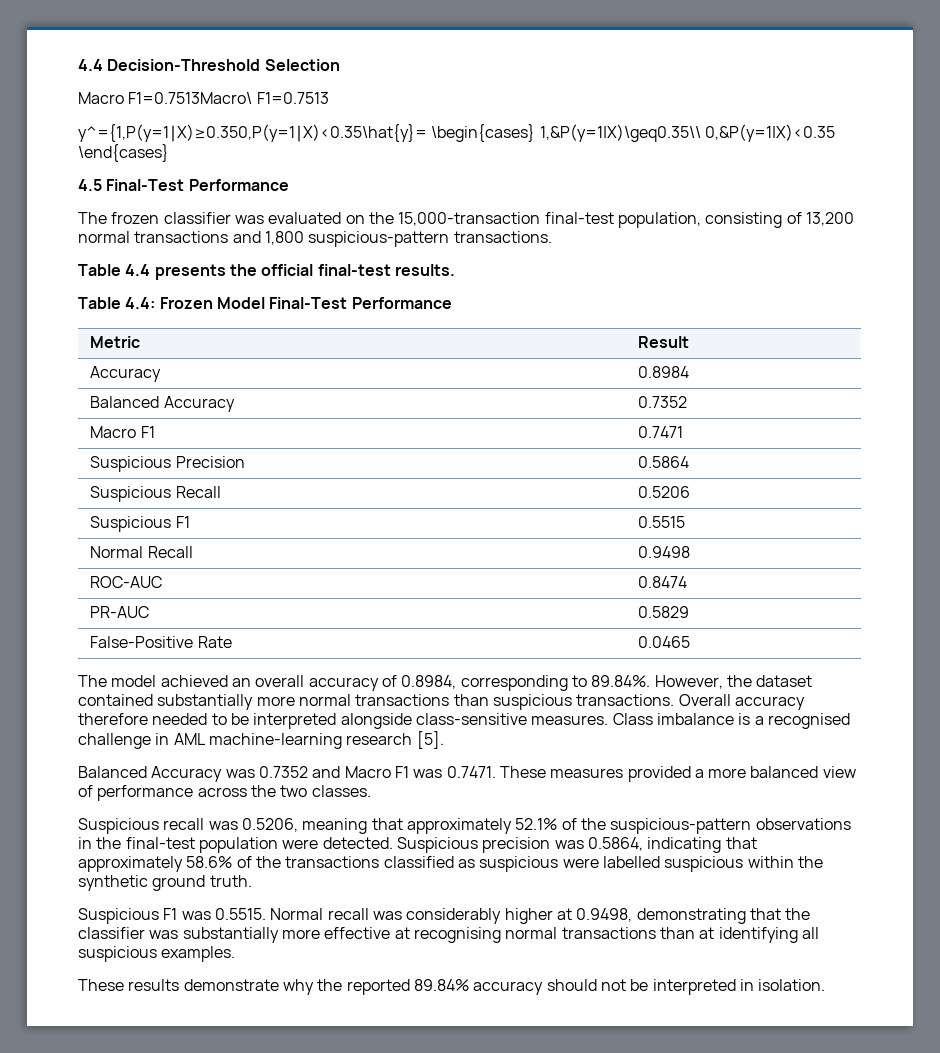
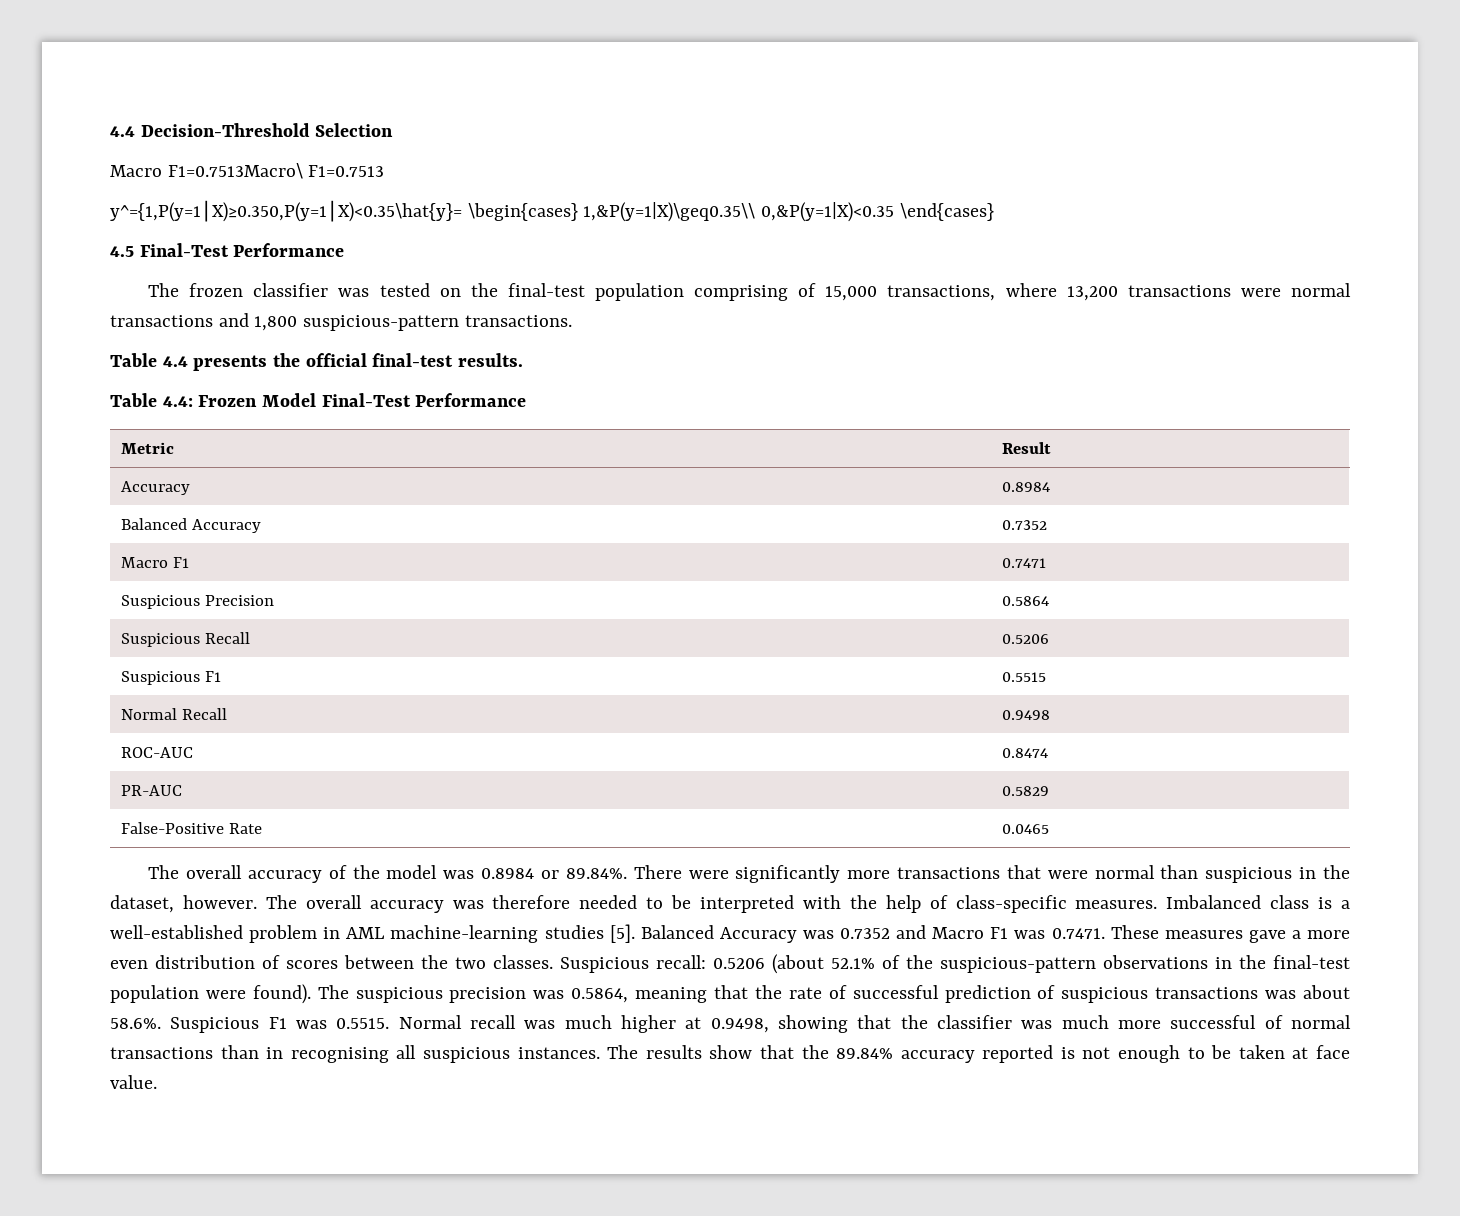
[268,212,342,224] evaluated -> [379,283,430,297] tested
[398,212,854,228] 15,000-transaction final-test population, consisting of 13,200 -> [507,283,1281,301] final-test population comprising of 15,000 transactions, where 13,200 transactions were
[111,675,813,691] [78,694,805,710] model achieved an overall accuracy of 0.8984, corresponding to 89.84%. However, the dataset contained substantially more normal transactions than suspicious transactions. Overall accuracy -> [185,865,1350,883] [110,895,484,913] overall accuracy of the model was 0.8984 or 89.84%. There were significantly more transactions that were normal than suspicious in the dataset, however. The overall accuracy was
[340,713,850,729] [78,733,151,749] alongside class-sensitive measures. Class imbalance is a recognised challenge -> [802,895,1350,913] [110,925,318,943] with the help of class-specific measures. Imbalanced class is a well-established problem
[346,733,413,745] research -> [544,925,604,939] studies
(444, 740) // -> (635, 933) none
[627,766,691,782] provided -> [1248,930,1286,943] gave
[750,766,856,778] [78,785,371,801] [78,818,512,834] balanced view of performance across the two classes. // Suspicious recall was 0.5206, meaning that approximately -> [110,954,824,974] even distribution of scores between the two classes. Suspicious recall: 0.5206 (about
[322,837,757,853] [78,856,823,872] [78,875,252,891] detected. Suspicious precision was 0.5864, indicating that approximately 58.6% of the transactions classified as suspicious were labelled suspicious within the synthetic ground truth. // -> [252,984,1351,1004] [110,1018,161,1029] found). The suspicious precision was 0.5864, meaning that the rate of successful prediction of suspicious transactions was about 58.6%.
[406,908,502,924] considerably -> [564,1015,612,1029] much
[636,908,746,924] demonstrating -> [778,1015,849,1033] showing
[182,927,819,943] [78,946,236,962] [78,979,826,995] substantially more effective at recognising normal transactions than at identifying all suspicious examples. // These results demonstrate why the reported 89.84% accuracy should not be interpreted in isolation. -> [1061,1015,1352,1029] [110,1045,1350,1063] [110,1075,157,1089] much more successful of normal transactions than in recognising all suspicious instances. The results show that the 89.84% accuracy reported is not enough to be taken at face value.

